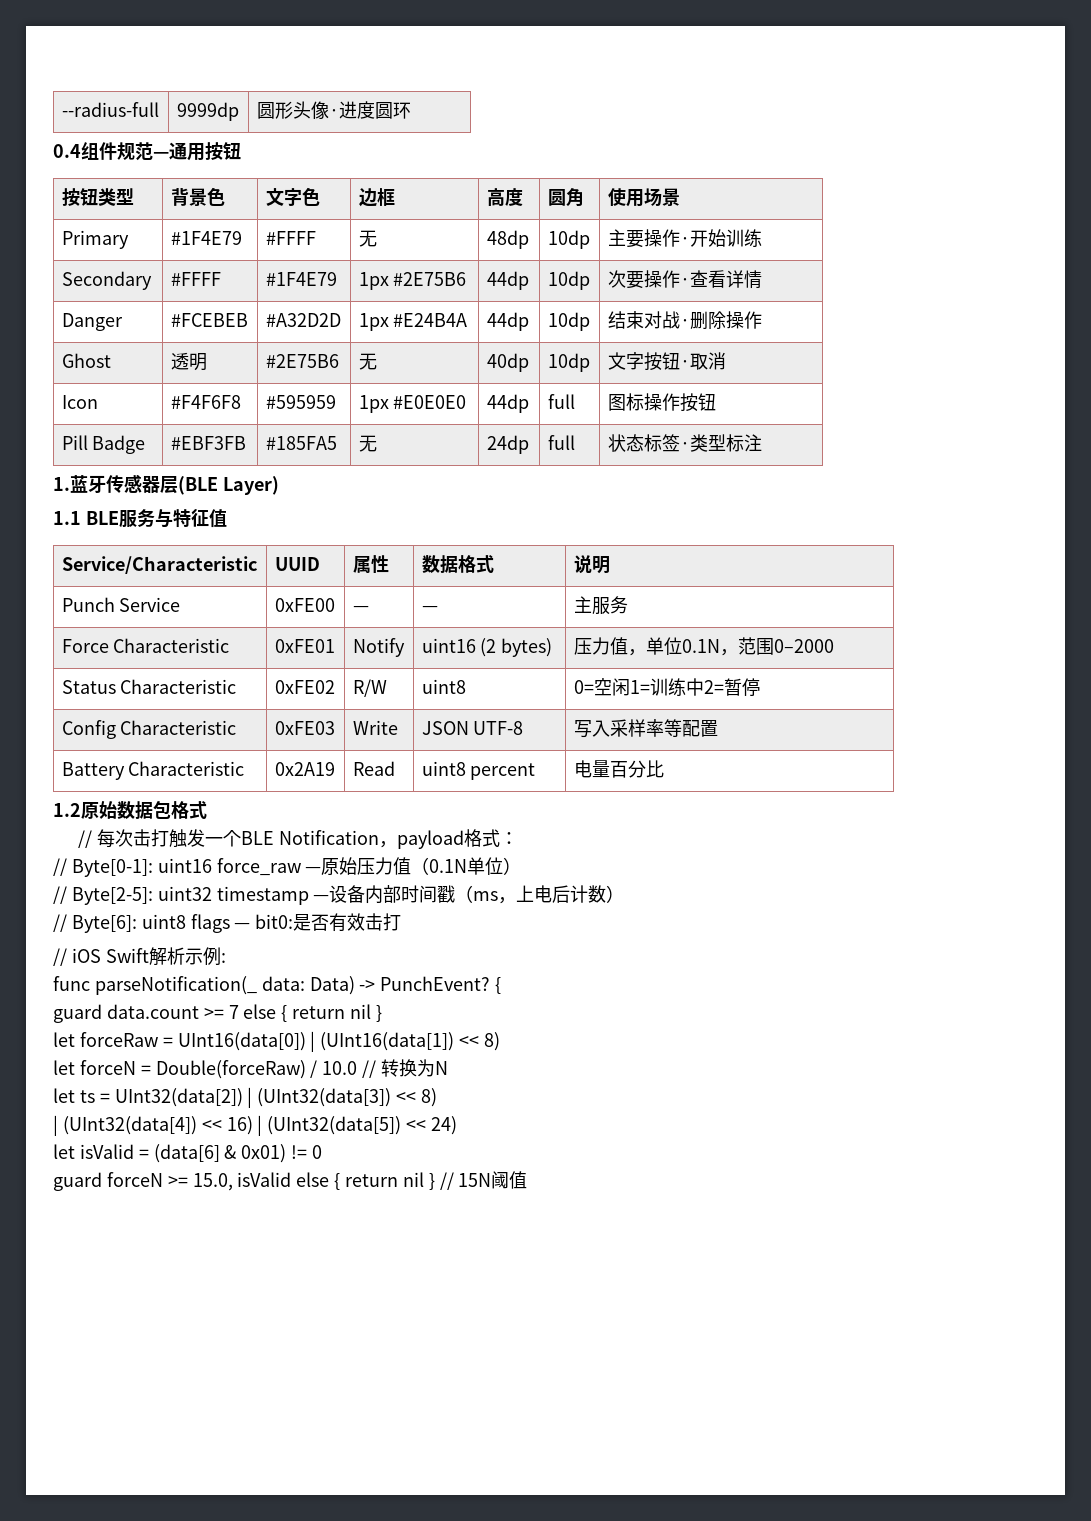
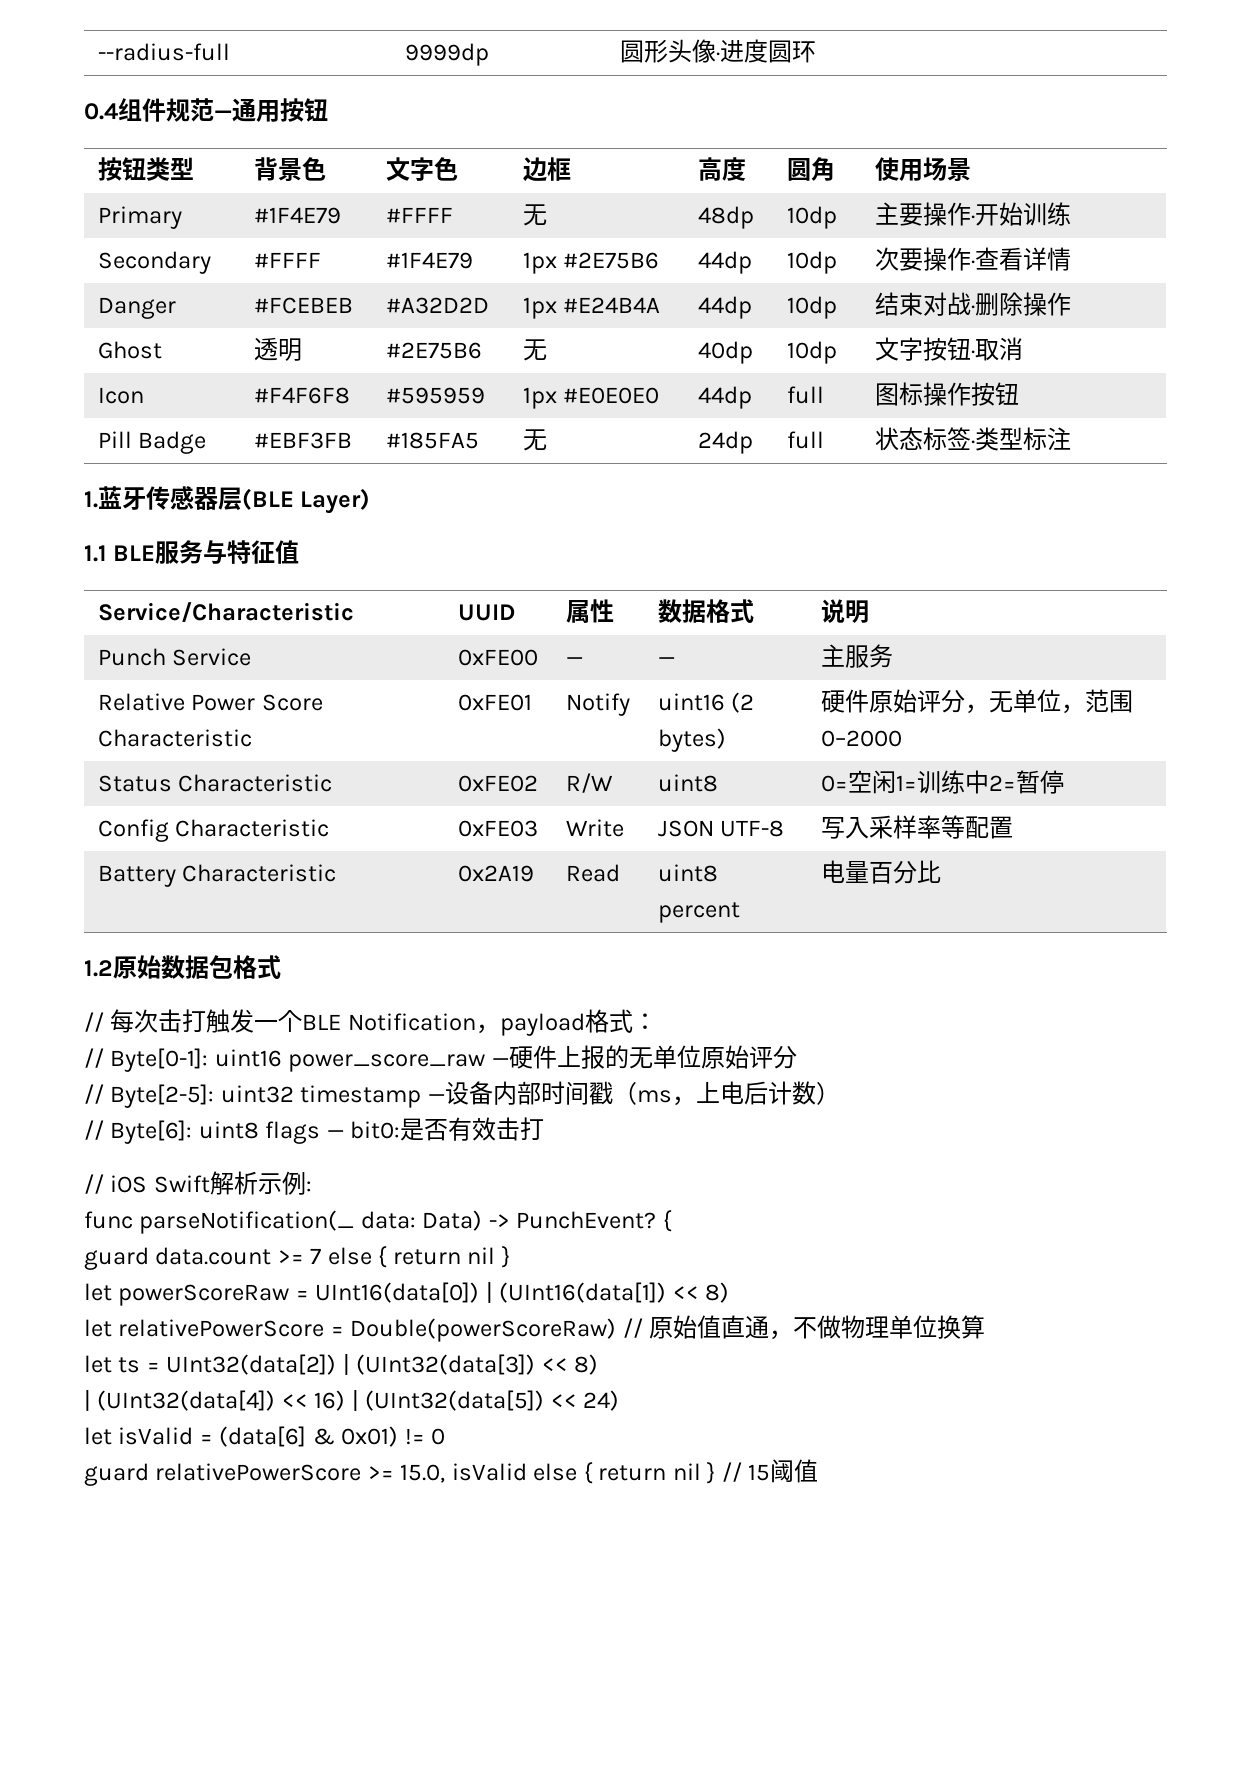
[61,639,109,653] Force -> [97,693,323,711] Relative Power Score
[573,637,720,656] 压力值，单位0.1N -> [820,689,1061,714] 硬件原始评分，无单位
[216,857,522,876] force_raw —原始压力值（0.1N单位） -> [288,1045,797,1072] power_score_raw —硬件上报的无单位原始评分
[79,1032,158,1047] forceRaw -> [118,1284,290,1306] powerScoreRaw
[79,1059,449,1079] forceN = Double(forceRaw) / 10.0 // 转换为N -> [118,1315,986,1342] relativePowerScore = Double(powerScoreRaw) // 原始值直通，不做物理单位换算
[106,1172,163,1187] forceN -> [155,1463,362,1481] relativePowerScore
[458,1173,492,1187] 15N -> [748,1464,771,1481] 15

